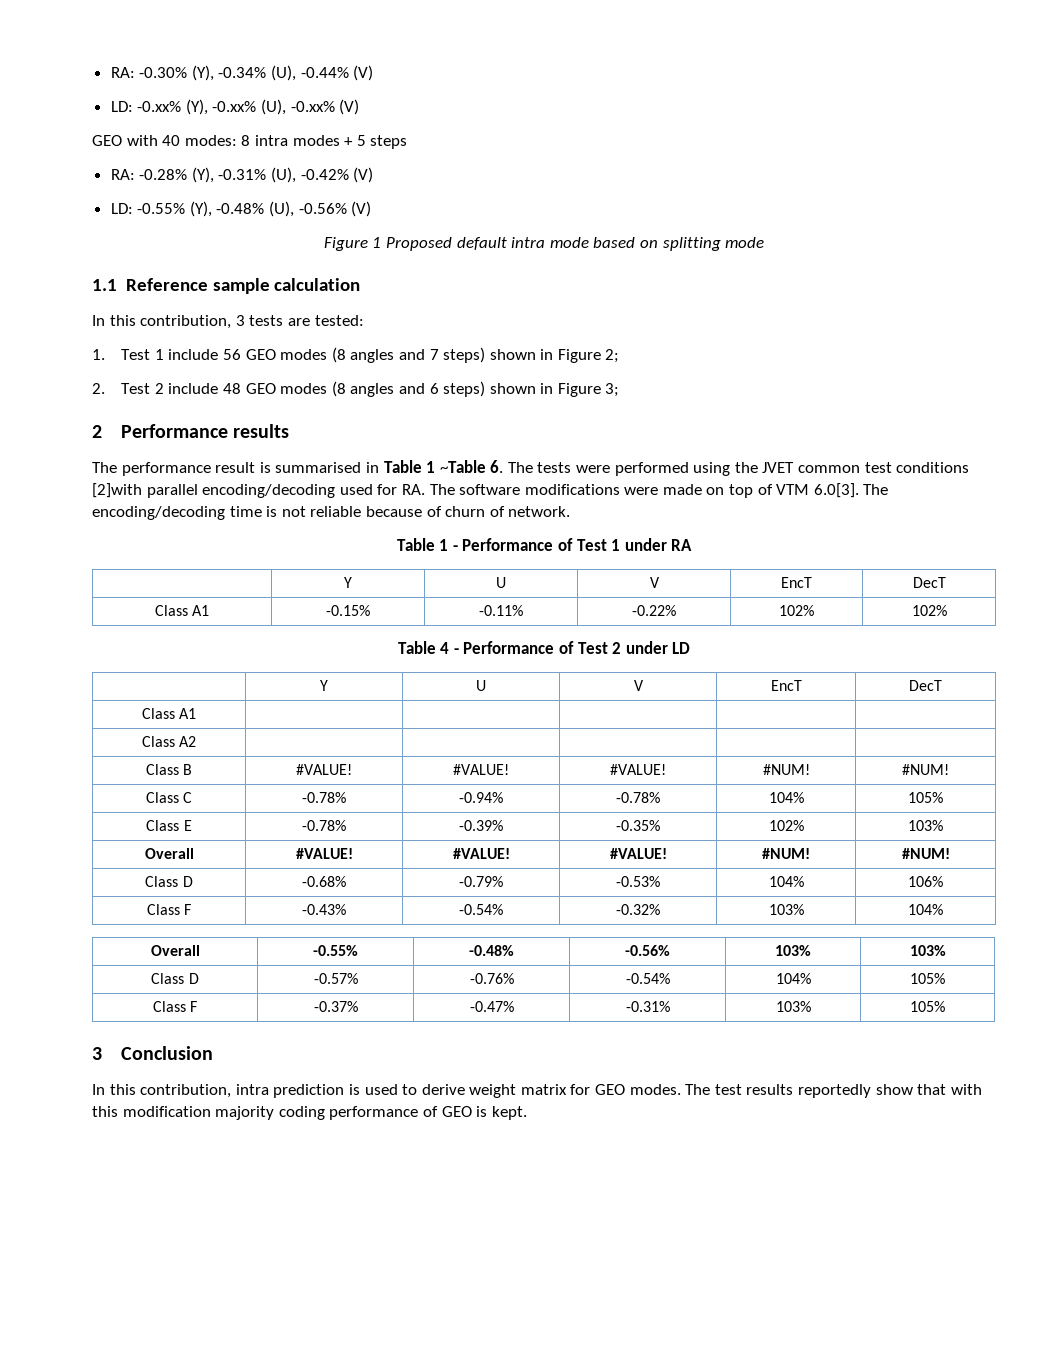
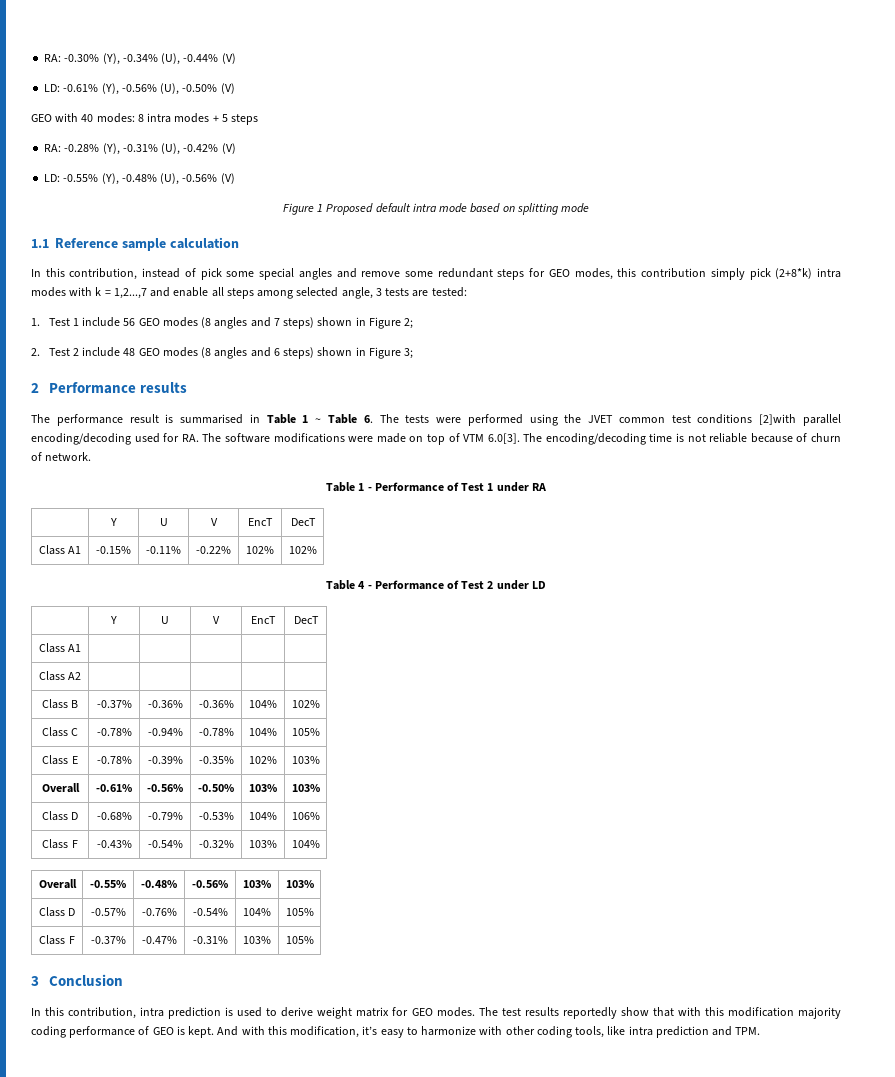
[137,99,335,115] -0.xx% (Y), -0.xx% (U), -0.xx% -> [63,83,218,95] -0.61% (Y), -0.56% (U), -0.50%
(232, 322) none -> [142,268,842,280] [31,287,373,299] instead of pick some special angles and remove some redundant steps for GEO modes, this contribution simply pick (2+8*k) intra modes with k = 1,2...,7 and enable all steps among selected angle,
[439,460,486,473] ~Table -> [315,414,357,424] ~ Table
[296,764,352,775] [453,764,509,775] [610,764,666,775] [762,764,810,775] [902,764,949,775] #VALUE! | #VALUE! | #VALUE! | #NUM! | #NUM! -> [96,700,132,708] [147,700,183,708] [198,700,234,708] [249,700,277,708] [291,700,320,708] -0.37% | -0.36% | -0.36% | 104% | 102%
[295,848,353,859] [452,848,510,859] [609,848,667,859] [762,848,810,859] [901,848,950,859] #VALUE! | #VALUE! | #VALUE! | #NUM! | #NUM! -> [96,784,132,792] [147,784,183,792] [198,784,234,792] [249,784,277,792] [291,784,320,792] -0.61% | -0.56% | -0.50% | 103% | 103%
(527, 1113) none -> [217,1026,761,1038] And with this modification, it’s easy to harmonize with other coding tools, like intra prediction and TPM.

